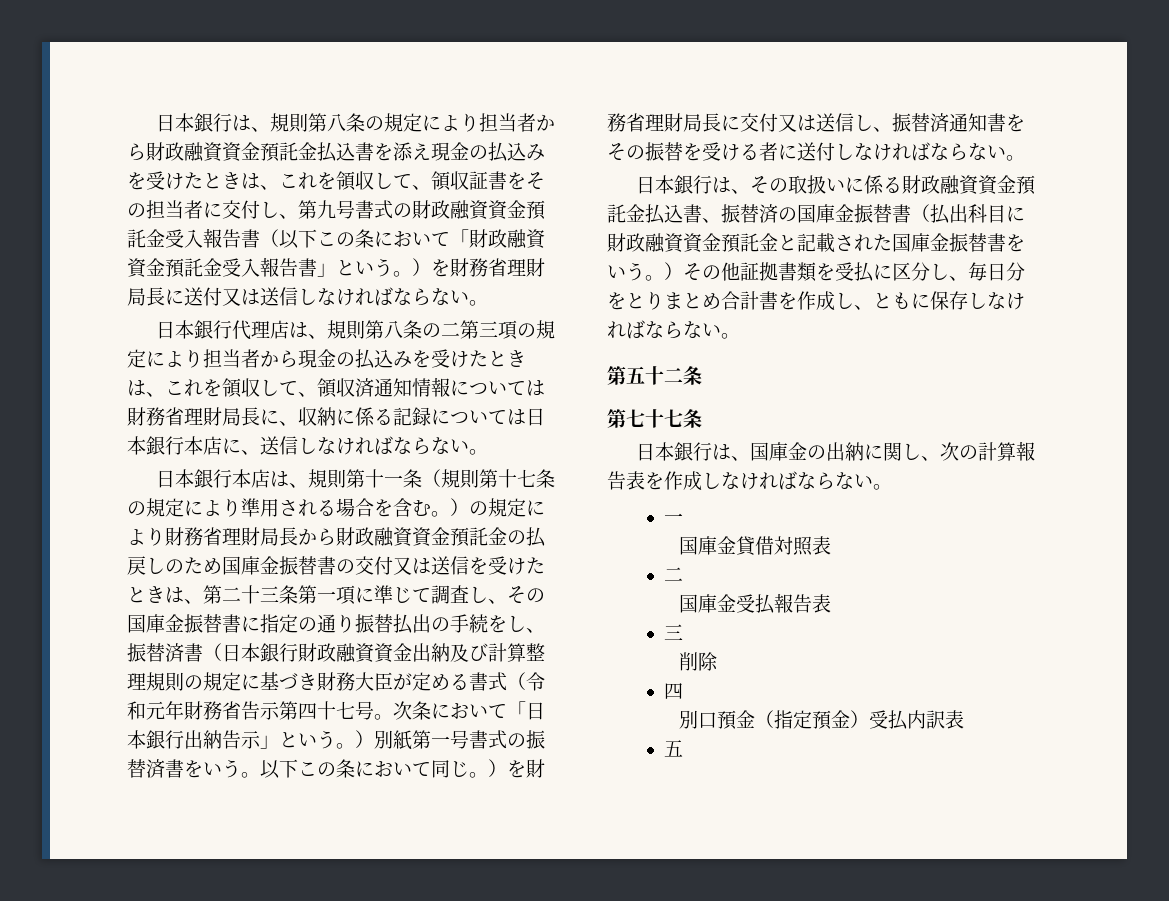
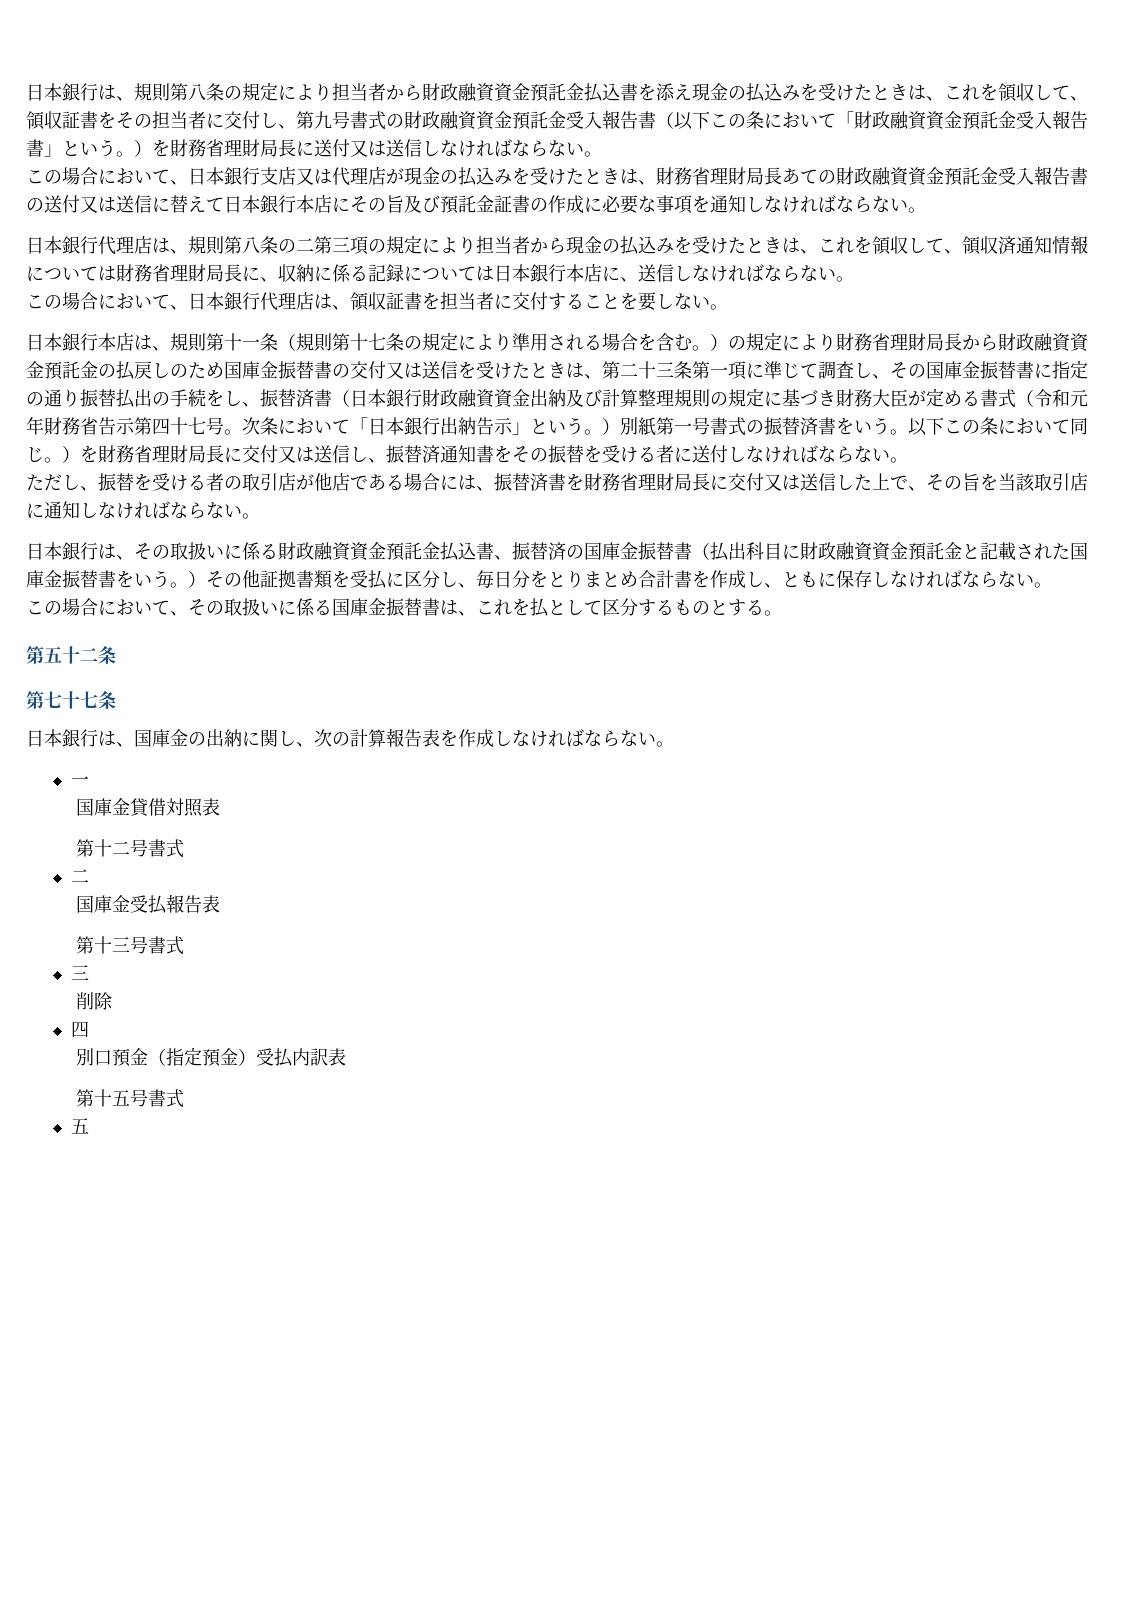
(488, 303) none -> [26,166,1088,186] [26,194,926,214] // この場合において、日本銀行支店又は代理店が現金の払込みを受けたときは、財務省理財局長あての財政融資資金預託金受入報告書の送付又は送信に替えて日本銀行本店にその旨及び預託金証書の作成に必要な事項を通知しなければならない。
(488, 452) none -> [26,291,728,311] // この場合において、日本銀行代理店は、領収証書を担当者に交付することを要しない。
(1025, 158) none -> [26,472,1088,492] [26,501,260,519] // ただし、振替を受ける者の取引店が他店である場合には、振替済書を財務省理財局長に交付又は送信した上で、その旨を当該取引店に通知しなければならない。
(740, 336) none -> [26,598,782,617] // この場合において、その取扱いに係る国庫金振替書は、これを払として区分するものとする。
(832, 545) none -> [75,839,184,858] // 第十二号書式
(832, 603) none -> [75,936,184,955] // 第十三号書式
(965, 719) none -> [75,1089,184,1108] // 第十五号書式

